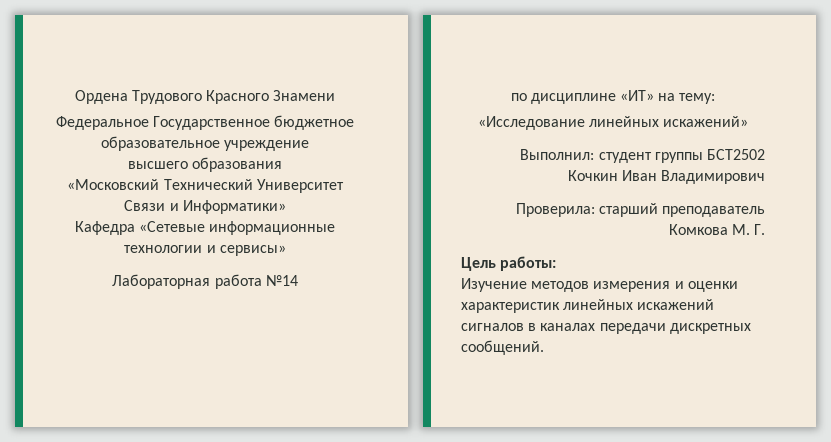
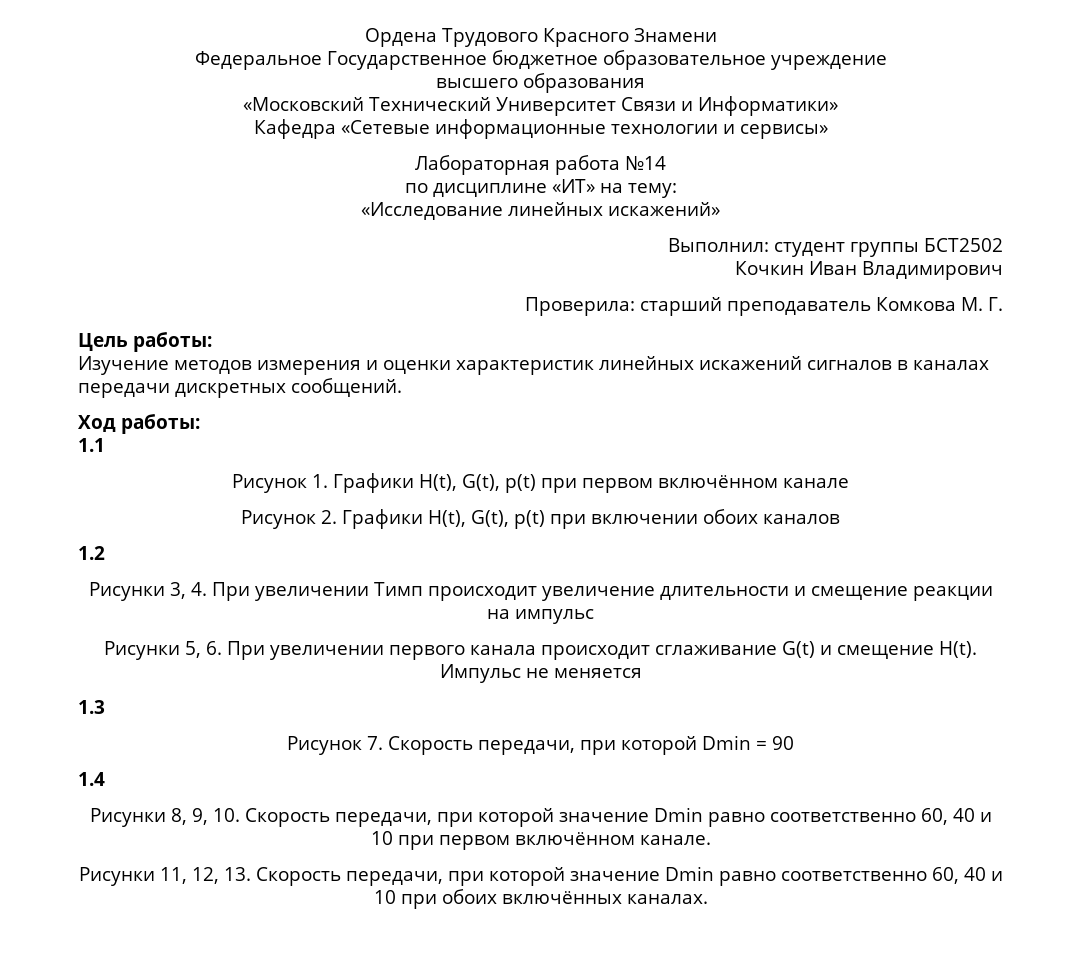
(544, 347) none -> [78,414,200,434] [78,438,105,452] [232,473,849,493] [241,509,840,529] [78,546,105,560] [88,582,993,601] [487,609,594,624] [104,641,977,660] [439,664,642,683] [78,700,105,714] [287,735,794,755] [78,772,105,786] [89,807,992,827] [370,831,711,850] [78,866,1003,886] [373,889,708,909] // Ход работы: // 1.1 // Рисунок 1. Графики H(t), G(t), p(t) при первом включённом канале // Рисунок 2. Графики H(t), G(t), p(t) при включении обоих каналов // 1.2 // Рисунки 3, 4. При увеличении Тимп происходит увеличение длительности и смещение реакции на импульс // Рисунки 5, 6. При увеличении первого канала происходит сглаживание G(t) и смещение H(t). Импульс не меняется // 1.3 // Рисунок 7. Скорость передачи, при которой Dmin = 90 // 1.4 // Рисунки 8, 9, 10. Скорость передачи, при которой значение Dmin равно соответственно 60, 40 и 10 при первом включённом канале. // Рисунки 11, 12, 13. Скорость передачи, при которой значение Dmin равно соответственно 60, 40 и 10 при обоих включённых каналах.

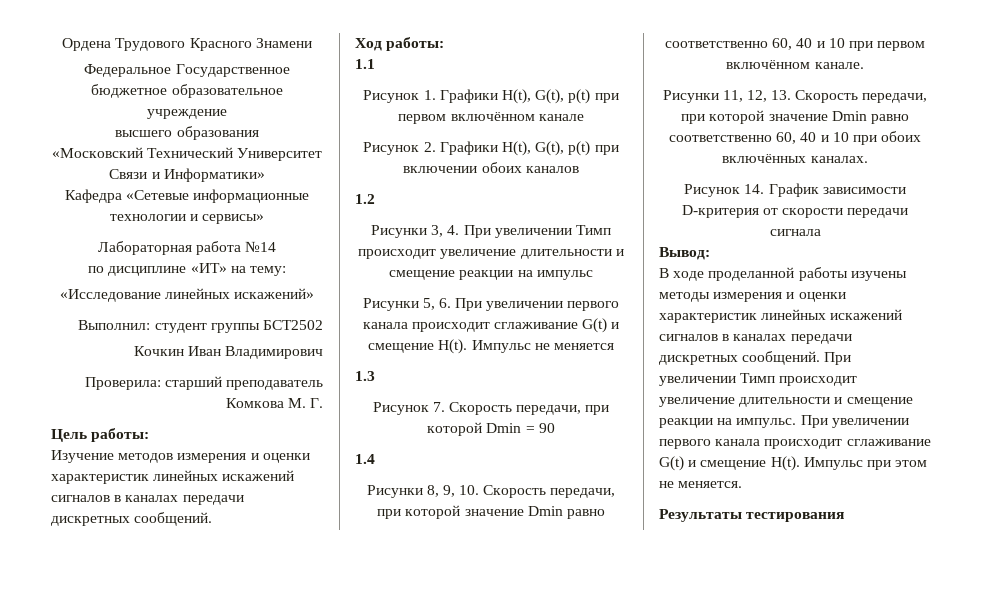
(708, 899) none -> [684,183,906,197] [681,205,909,218] [769,229,821,236] [659,247,710,260] [659,267,907,281] [659,292,846,302] [659,309,903,323] [659,334,852,344] [659,351,852,365] [659,373,858,386] [659,397,913,407] [659,415,909,428] [659,439,931,449] [659,456,928,471] [659,481,743,488] [659,509,845,522] // Рисунок 14. График зависимости D-критерия от скорости передачи сигнала // Вывод: // В ходе проделанной работы изучены методы измерения и оценки характеристик линейных искажений сигналов в каналах передачи дискретных сообщений. При увеличении Тимп происходит увеличение длительности и смещение реакции на импульс. При увеличении первого канала происходит сглаживание G(t) и смещение H(t). Импульс при этом не меняется. // Результаты тестирования

